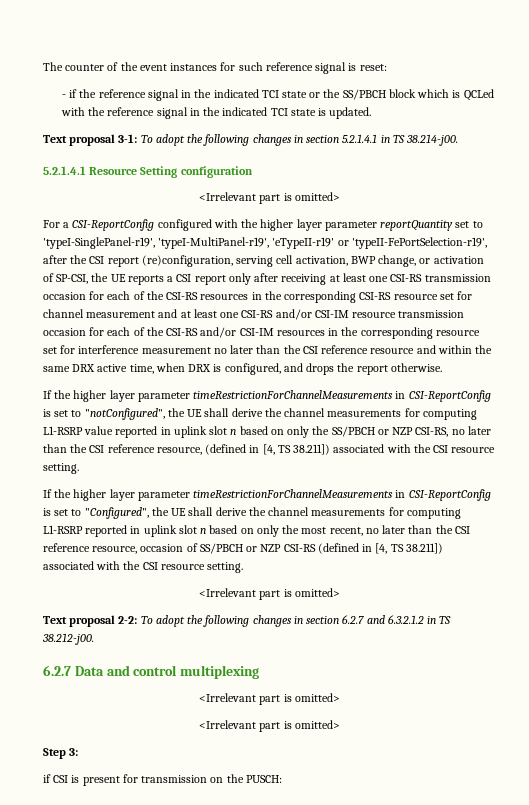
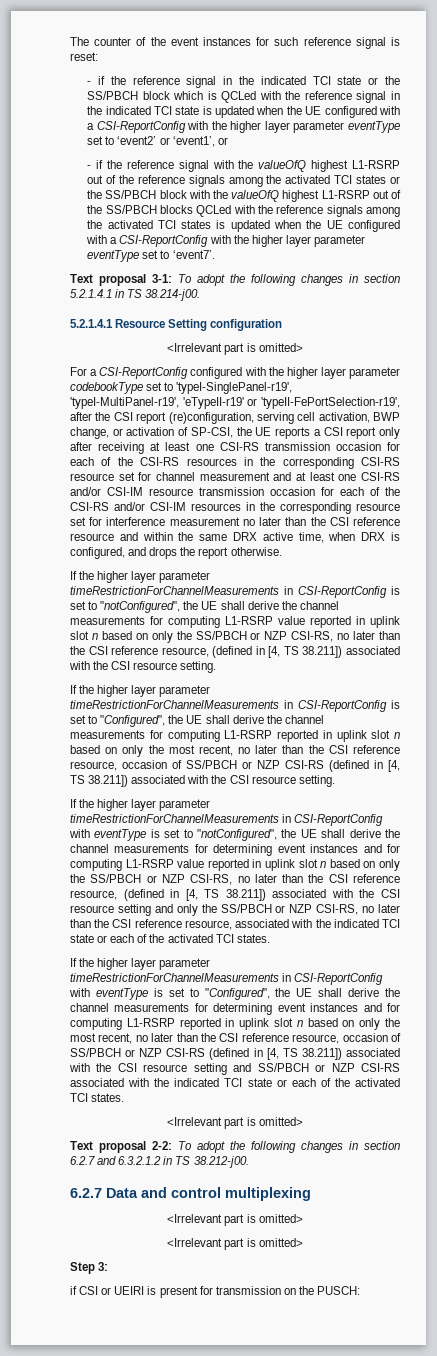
[329,107,372,119] updated. -> [215,106,401,118] [87,121,400,133] [87,136,228,147] [87,160,400,172] [87,175,400,187] [87,190,402,202] [87,205,400,217] [87,220,400,232] [86,235,365,247] [87,250,215,262] updated when the UE configured with a CSI-ReportConfig with the higher layer parameter eventType set to ‘event2’ or ‘event1’, or // - if the reference signal with the valueOfQ highest L1-RSRP out of the reference signals among the activated TCI states or the SS/PBCH block with the valueOfQ highest L1-RSRP out of the SS/PBCH blocks QCLed with the reference signals among the activated TCI states is updated when the UE configured with a CSI-ReportConfig with the higher layer parameter eventType set to ‘event7’.
[380,220,454,231] reportQuantity -> [70,382,143,394] codebookType
(244, 567) none -> [70,799,211,811] [70,814,384,826] [69,829,400,841] [70,844,400,856] [70,859,400,871] [70,874,401,885] [70,889,400,901] [70,904,400,916] [70,919,401,930] [70,934,270,943] [70,958,211,970] [70,973,384,985] [69,988,400,1000] [70,1003,400,1015] [70,1018,401,1030] [70,1033,401,1044] [70,1048,400,1060] [69,1063,401,1075] [70,1078,400,1087] [70,1093,125,1102] // If the higher layer parameter timeRestrictionForChannelMeasurements in CSI-ReportConfig with eventType is set to "notConfigured", the UE shall derive the channel measurements for determining event instances and for computing L1-RSRP value reported in uplink slot n based on only the SS/PBCH or NZP CSI-RS, no later than the CSI reference resource, (defined in [4, TS 38.211]) associated with the CSI resource setting and only the SS/PBCH or NZP CSI-RS, no later than the CSI reference resource, associated with the indicated TCI state or each of the activated TCI states. // If the higher layer parameter timeRestrictionForChannelMeasurements in CSI-ReportConfig with eventType is set to "Configured", the UE shall derive the channel measurements for determining event instances and for computing L1-RSRP reported in uplink slot n based on only the most recent, no later than the CSI reference resource, occasion of SS/PBCH or NZP CSI-RS (defined in [4, TS 38.211]) associated with the CSI resource setting and SS/PBCH or NZP CSI-RS associated with the indicated TCI state or each of the activated TCI states.
(69, 779) none -> [101,1286,145,1295] or UEIRI

